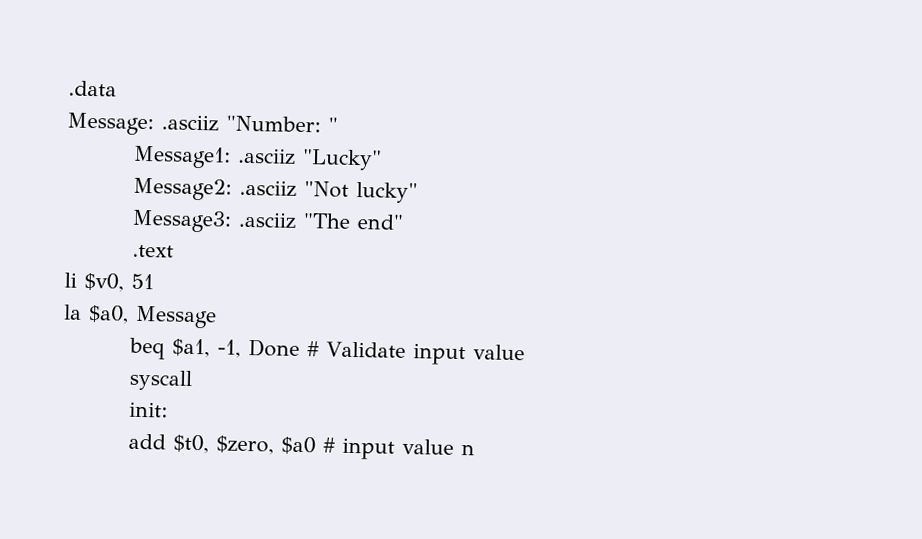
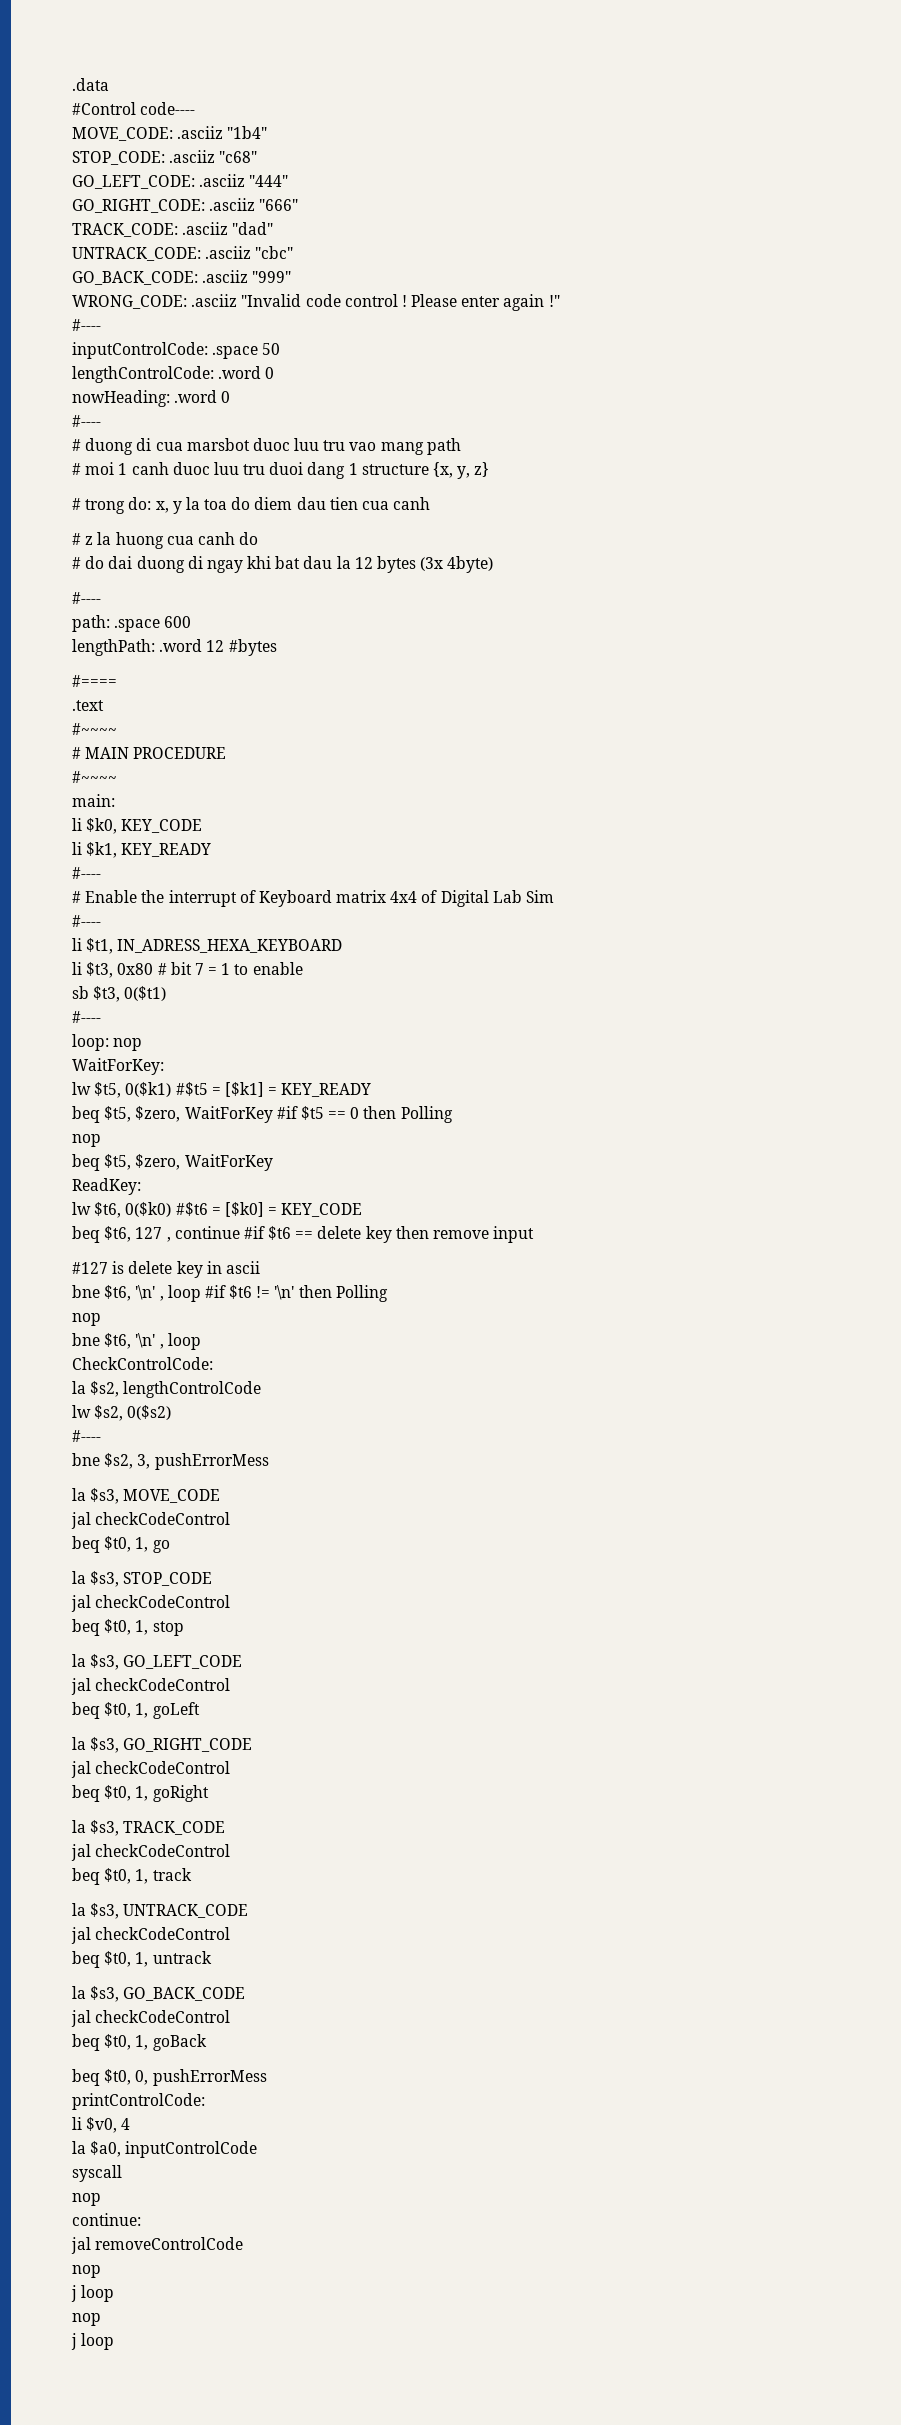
[67,112,338,136] [132,145,382,171] [132,177,418,204] [131,209,404,233] [131,244,174,258] Message: .asciiz "Number: " // Message1: .asciiz "Lucky" // Message2: .asciiz "Not lucky" // Message3: .asciiz "The end" // .text -> [72,102,196,115] [72,126,268,141] [72,150,258,165] [72,174,289,189] [72,198,299,213] [72,222,274,237] [72,246,294,261] [72,270,292,285] [72,294,560,311] [72,319,101,331] [72,342,281,359] [72,366,275,383] [72,390,231,407] [72,415,101,427] [72,438,461,455] [72,462,490,479] [72,497,431,514] [72,532,259,549] [72,556,494,573] [72,592,101,604] [72,615,192,632] [72,639,277,656] [72,675,117,687] [72,700,104,711] [72,723,117,735] [72,747,227,759] [72,771,117,783] [72,794,115,807] [72,818,203,834] [72,842,212,858] [72,867,101,879] [72,890,555,907] [72,915,101,927] [72,938,343,954] [72,962,303,978] [72,986,167,1002] [72,1011,101,1023] [72,1034,143,1051] [72,1058,164,1075] [72,1082,372,1098] [72,1106,453,1123] [72,1134,101,1147] [72,1154,273,1171] [72,1178,141,1195] [72,1202,363,1218] [72,1226,535,1243] [72,1261,260,1278] [72,1285,388,1302] [72,1313,101,1326] [72,1333,201,1350] [72,1357,213,1370] [72,1381,262,1398] [72,1405,172,1421] [72,1430,101,1442] [72,1453,269,1470] [72,1488,221,1504] [71,1512,231,1529] [72,1536,170,1553] [72,1571,213,1587] [71,1595,231,1612] [72,1619,184,1636] [72,1654,243,1670] [71,1678,231,1695] [72,1702,200,1719] [72,1737,253,1753] [71,1761,231,1778] [72,1785,209,1802] [72,1820,226,1836] [71,1844,231,1861] [72,1868,192,1885] [72,1903,249,1919] [71,1927,231,1944] [72,1951,212,1968] [72,1986,246,2002] [71,2010,231,2027] [72,2034,207,2051] [72,2069,267,2086] [72,2093,205,2110] #Control code---- // MOVE_CODE: .asciiz "1b4" // STOP_CODE: .asciiz "c68" // GO_LEFT_CODE: .asciiz "444" // GO_RIGHT_CODE: .asciiz "666" // TRACK_CODE: .asciiz "dad" // UNTRACK_CODE: .asciiz "cbc" // GO_BACK_CODE: .asciiz "999" // WRONG_CODE: .asciiz "Invalid code control ! Please enter again !" // #---- // inputControlCode: .space 50 // lengthControlCode: .word 0 // nowHeading: .word 0 // #---- // # duong di cua marsbot duoc luu tru vao mang path // # moi 1 canh duoc luu tru duoi dang 1 structure {x, y, z} // # trong do: x, y la toa do diem dau tien cua canh // # z la huong cua canh do // # do dai duong di ngay khi bat dau la 12 bytes (3x 4byte) // #---- // path: .space 600 // lengthPath: .word 12 #bytes // #==== // .text // #~~~~ // # MAIN PROCEDURE // #~~~~ // main: // li $k0, KEY_CODE // li $k1, KEY_READY // #---- // # Enable the interrupt of Keyboard matrix 4x4 of Digital Lab Sim // #---- // li $t1, IN_ADRESS_HEXA_KEYBOARD // li $t3, 0x80 # bit 7 = 1 to enable // sb $t3, 0($t1) // #---- // loop: nop // WaitForKey: // lw $t5, 0($k1) #$t5 = [$k1] = KEY_READY // beq $t5, $zero, WaitForKey #if $t5 == 0 then Polling // nop // beq $t5, $zero, WaitForKey // ReadKey: // lw $t6, 0($k0) #$t6 = [$k0] = KEY_CODE // beq $t6, 127 , continue #if $t6 == delete key then remove input // #127 is delete key in ascii // bne $t6, '\n' , loop #if $t6 != '\n' then Polling // nop // bne $t6, '\n' , loop // CheckControlCode: // la $s2, lengthControlCode // lw $s2, 0($s2) // #---- // bne $s2, 3, pushErrorMess // la $s3, MOVE_CODE // jal checkCodeControl // beq $t0, 1, go // la $s3, STOP_CODE // jal checkCodeControl // beq $t0, 1, stop // la $s3, GO_LEFT_CODE // jal checkCodeControl // beq $t0, 1, goLeft // la $s3, GO_RIGHT_CODE // jal checkCodeControl // beq $t0, 1, goRight // la $s3, TRACK_CODE // jal checkCodeControl // beq $t0, 1, track // la $s3, UNTRACK_CODE // jal checkCodeControl // beq $t0, 1, untrack // la $s3, GO_BACK_CODE // jal checkCodeControl // beq $t0, 1, goBack // beq $t0, 0, pushErrorMess // printControlCode:
[131,273,154,290] 51 -> [121,2118,131,2130] 4
[135,305,217,329] [128,337,525,366] [128,369,193,391] [128,401,168,418] [127,433,475,460] Message // beq $a1, -1, Done # Validate input value // syscall // init: // add $t0, $zero, $a0 # input value n -> [125,2141,258,2158] [72,2165,122,2182] [72,2193,101,2206] [72,2213,141,2226] [71,2237,244,2254] [72,2265,101,2278] [71,2285,115,2302] [72,2313,101,2326] [71,2333,115,2350] inputControlCode // syscall // nop // continue: // jal removeControlCode // nop // j loop // nop // j loop

